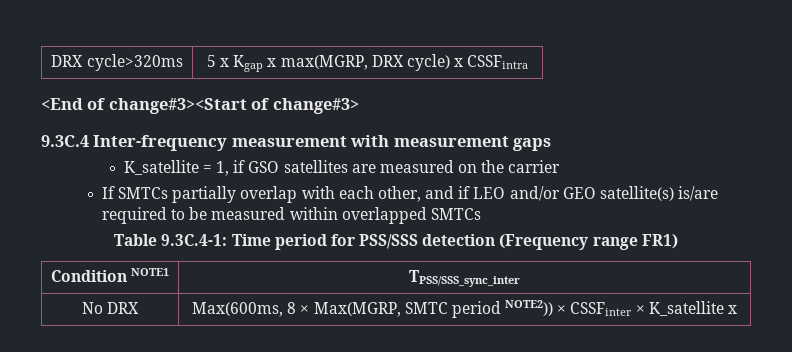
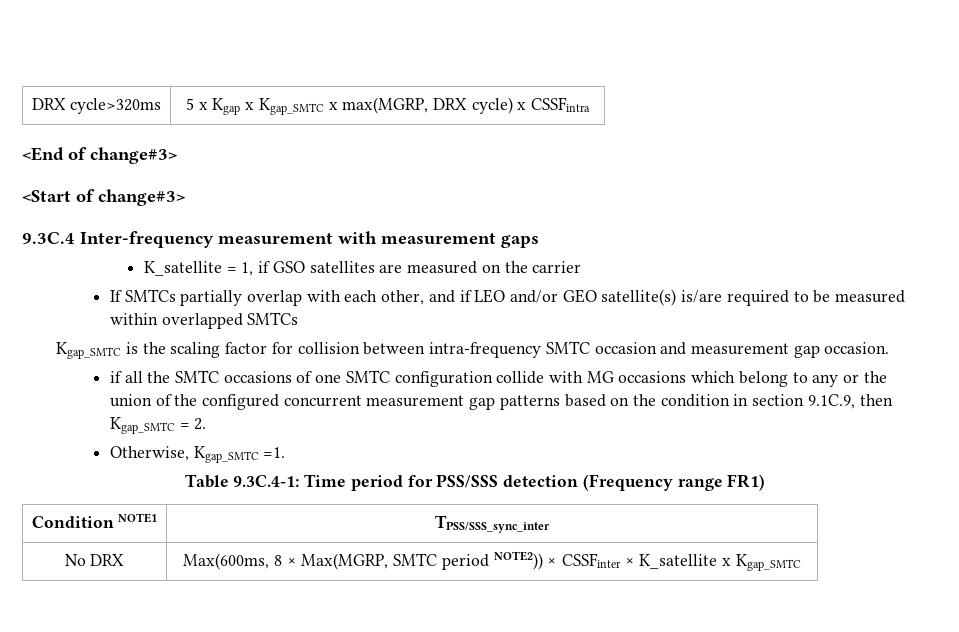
(277, 62) none -> [258,98,338,115] Kgap_SMTC x
[108,98,247,114] change#3><Start -> [90,147,177,164] [22,190,71,202] change#3> // <Start
(481, 214) none -> [56,341,890,359] [109,370,887,387] [109,394,893,410] [109,417,207,434] [109,446,286,463] // Kgap_SMTC is the scaling factor for collision between intra-frequency SMTC occasion and measurement gap occasion. // if all the SMTC occasions of one SMTC configuration collide with MG occasions which belong to any or the union of the configured concurrent measurement gap patterns based on the condition in section 9.1C.9, then Kgap_SMTC = 2. // Otherwise, Kgap_SMTC =1.
(738, 309) none -> [735,554,801,571] Kgap_SMTC

